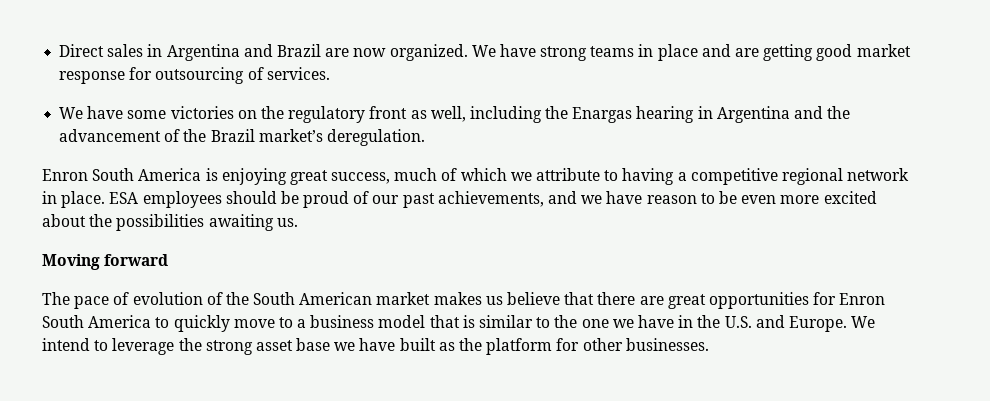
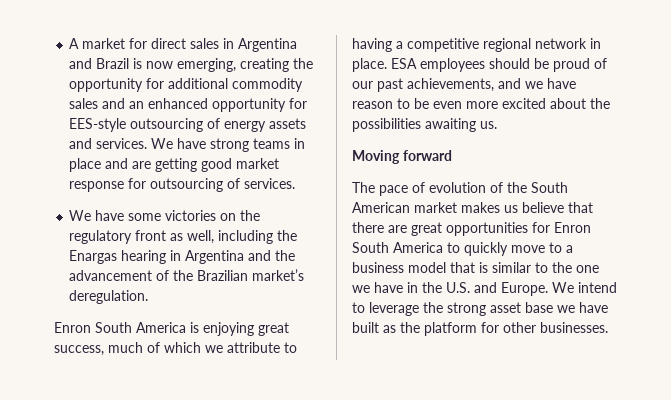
[59,44,105,57] Direct -> [69,38,187,49] A market for direct
[325,44,468,61] are now organized. -> [133,58,314,72] [69,78,304,92] [69,98,308,112] [69,118,307,132] [69,138,148,149] is now emerging, creating the opportunity for additional commodity sales and an enhanced opportunity for EES-style outsourcing of energy assets and services.
[210,129,255,142] Brazil -> [197,270,249,281] Brazilian

